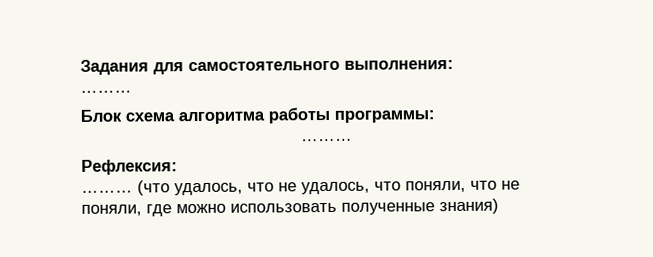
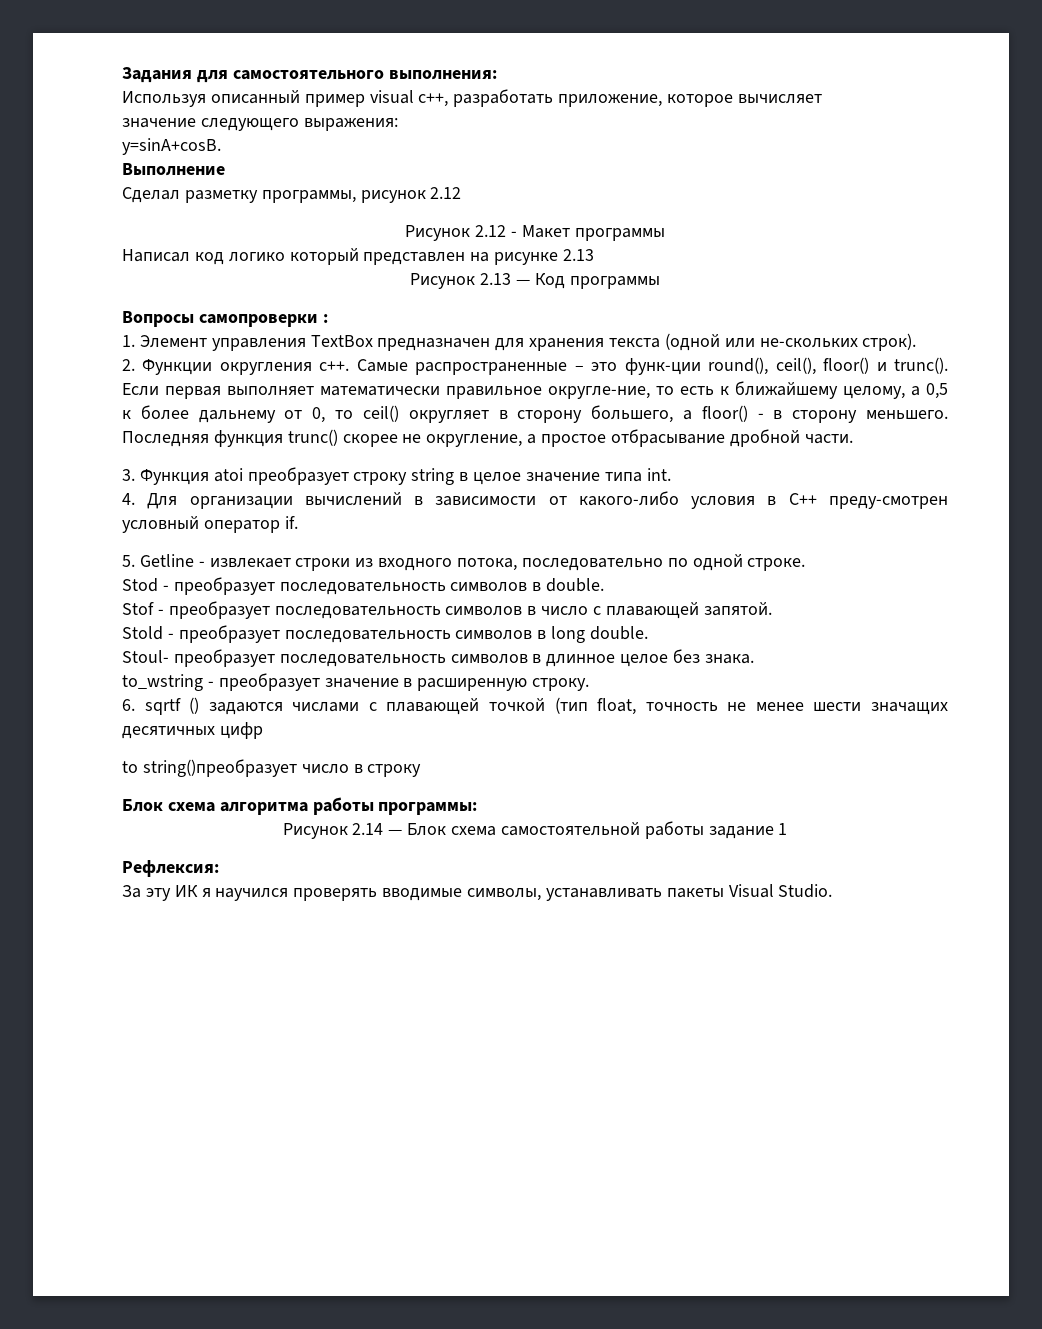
[80,90,132,93] ……… -> [122,89,822,107] [122,118,398,131] [122,138,221,155] [122,163,225,176] [122,187,462,203] [405,225,665,241] [122,248,595,265] [410,273,660,289] [122,311,328,327] [122,333,917,351] [122,357,948,375] [122,381,948,399] [122,405,948,423] [122,429,853,447] [122,467,671,485] [122,491,948,509] [122,516,298,533] [122,554,806,571] [122,577,605,595] [122,601,772,619] [122,625,649,643] [122,649,754,667] [122,673,590,691] [122,697,948,715] [122,722,263,739] [122,759,422,777] Используя описанный пример visual c++, разработать приложение, которое вычисляет // значение следующего выражения: // y=sinA+cosB. // Выполнение // Сделал разметку программы, рисунок 2.12 // Рисунок 2.12 - Макет программы // Написал код логико который представлен на рисунке 2.13 // Рисунок 2.13 — Код программы // Вопросы самопроверки : // 1. Элемент управления TextBox предназначен для хранения текста (одной или не-скольких строк). // 2. Функции округления с++. Самые распространенные – это функ-ции round(), ceil(), floor() и trunc(). Если первая выполняет математически правильное округле-ние, то есть к ближайшему целому, а 0,5 к более дальнему от 0, то ceil() округляет в сторону большего, а floor() - в сторону меньшего. Последняя функция trunc() скорее не округление, а простое отбрасывание дробной части. // 3. Функция atoi преобразует строку string в целое значение типа int. // 4. Для организации вычислений в зависимости от какого-либо условия в С++ преду-смотрен условный оператор if. // 5. Getline - извлекает строки из входного потока, последовательно по одной строке. // Stod - преобразует последовательность символов в double. // Stof - преобразует последовательность символов в число с плавающей запятой. // Stold - преобразует последовательность символов в long double. // Stoul- преобразует последовательность символов в длинное целое без знака. // to_wstring - преобразует значение в расширенную строку. // 6. sqrtf () задаются числами с плавающей точкой (тип float, точность не менее шести значащих десятичных цифр // to string()преобразует число в строку
[301,138,353,142] [81,159,178,175] [81,180,520,196] [81,198,499,217] ……… // Рефлексия: // ……… (что удалось, что не удалось, что поняли, что не поняли, где можно использовать полученные знания) -> [282,821,788,839] [122,860,219,877] [122,884,833,901] Рисунок 2.14 — Блок схема самостоятельной работы задание 1 // Рефлексия: // За эту ИК я научился проверять вводимые символы, устанавливать пакеты Visual Studio.

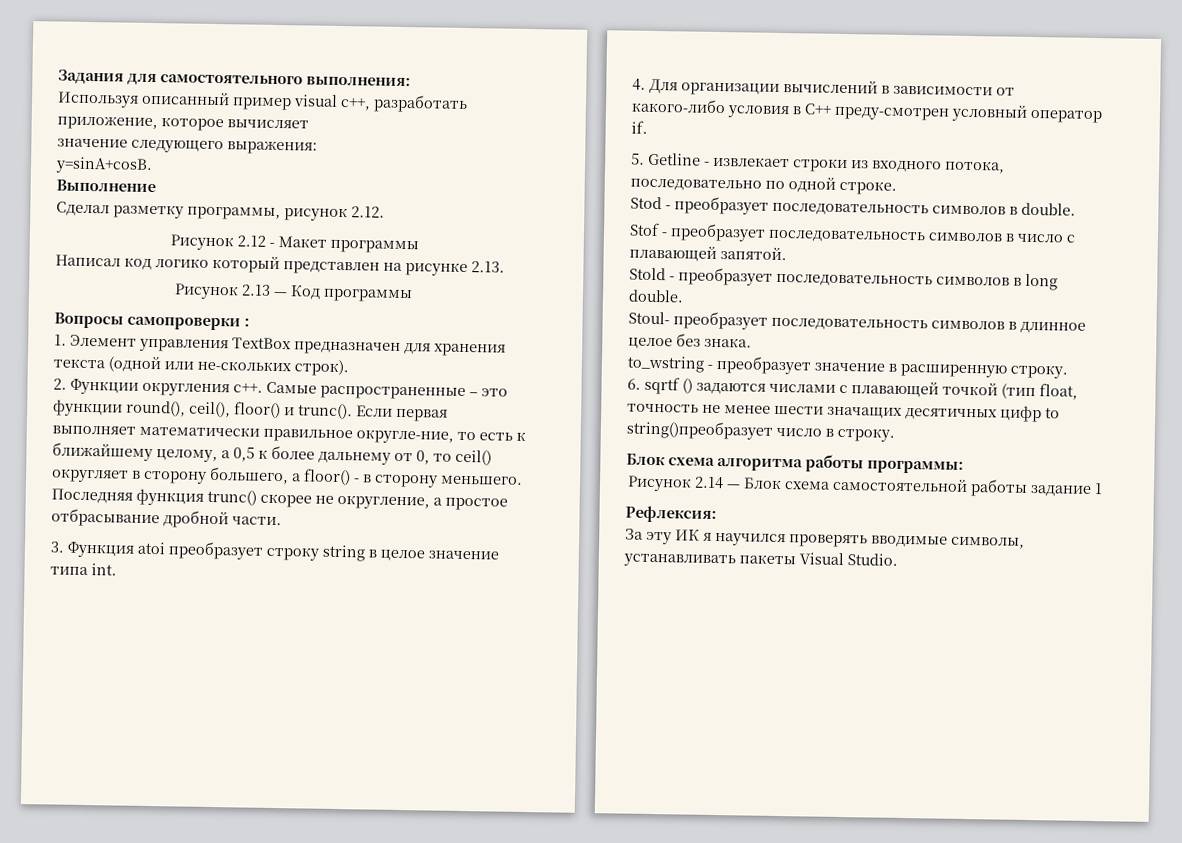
[430,187,462,199] 2.12 -> [351,206,385,218] 2.12.
[563,249,595,261] 2.13 -> [471,261,505,273] 2.13.
[624,358,701,375] функ-ции -> [53,399,123,417] функции
(263, 730) // -> (1042, 414) none
[367,764,422,777] строку -> [837,427,895,442] строку.

